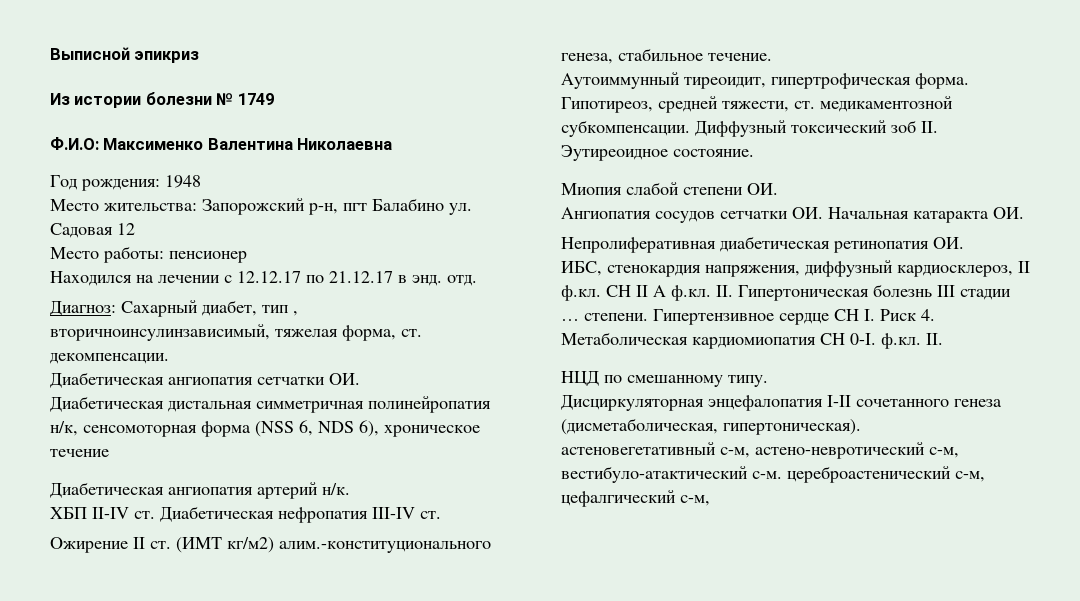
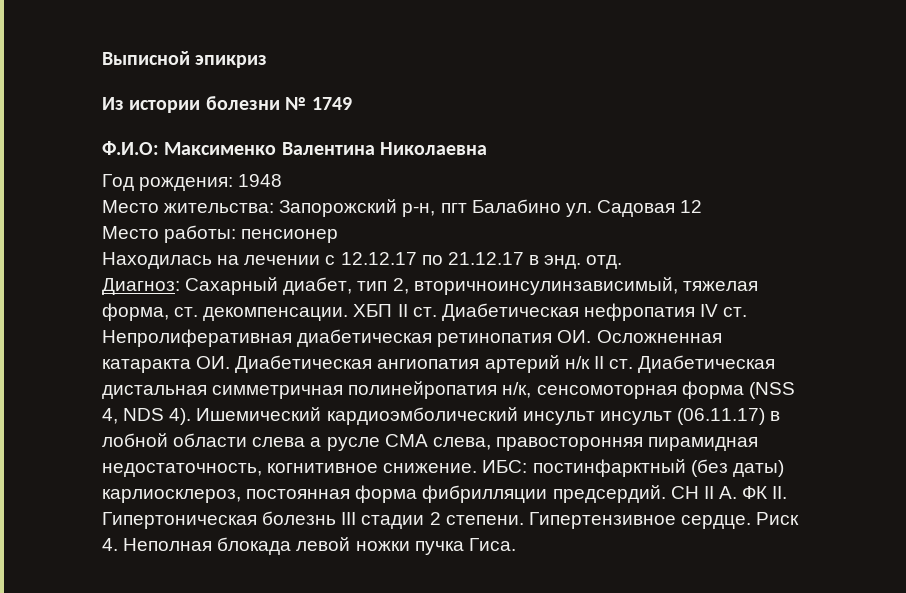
[50,271,132,286] Находился -> [102,252,212,269] Находилась
[293,311,298,316] , -> [392,278,409,294] 2,
[50,372,360,388] // Диабетическая ангиопатия сетчатки ОИ. // -> [353,303,748,321] [102,329,722,347] [102,355,633,373] ХБП II ст. Диабетическая нефропатия IV ст. Непролиферативная диабетическая ретинопатия ОИ. Осложненная катаракта ОИ. Диабетическая ангиопатия артерий н/к II ст.
[299,420,480,437] [50,449,109,457] [50,482,350,499] [50,506,441,523] [50,537,491,553] [561,48,772,64] [561,72,969,89] [561,96,953,113] [561,120,938,137] [561,145,754,161] [561,182,778,195] [561,207,1024,223] [561,236,964,253] [561,260,1030,277] [561,285,711,301] 6, NDS 6), хроническое течение // Диабетическая ангиопатия артерий н/к. // ХБП II-IV ст. Диабетическая нефропатия III-IV ст. // Ожирение II ст. (ИМТ кг/м2) алим.-конституционального генеза, стабильное течение. // Аутоиммунный тиреоидит, гипертрофическая форма. Гипотиреоз, средней тяжести, ст. медикаментозной субкомпенсации. Диффузный токсический зоб II. Эутиреоидное состояние. // Миопия слабой степени ОИ. // Ангиопатия сосудов сетчатки ОИ. Начальная катаракта ОИ. // Непролиферативная диабетическая ретинопатия ОИ. // ИБС, стенокардия напряжения, диффузный кардиосклероз, II ф.кл. СН II А ф.кл. -> [102,407,781,425] [102,433,759,451] [102,459,784,477] [102,485,768,503] 4, NDS 4). Ишемический кардиоэмболический инсульт инсульт (06.11.17) в лобной области слева а русле СМА слева, правосторонняя пирамидная недостаточность, когнитивное снижение. ИБС: постинфарктный (без даты) карлиосклероз, постоянная форма фибрилляции предсердий. СН II А. ФК
[561,319,579,321] … -> [429,512,441,525] 2
[779,309,935,325] [561,332,943,349] [561,371,768,387] [561,395,1002,411] [561,418,861,435] [561,442,959,459] [561,466,985,483] [561,490,710,507] сердце СН I. Риск 4. Метаболическая кардиомиопатия СН 0-I. ф.кл. II. // НЦД по смешанному типу. // Дисциркуляторная энцефалопатия I-II сочетанного генеза (дисметаболическая, гипертоническая). // астеновегетативный с-м, астено-невротический с-м, вестибуло-атактический с-м. цереброастенический с-м, цефалгический с-м, -> [680,512,800,529] [102,537,516,555] сердце. Риск 4. Неполная блокада левой ножки пучка Гиса.

